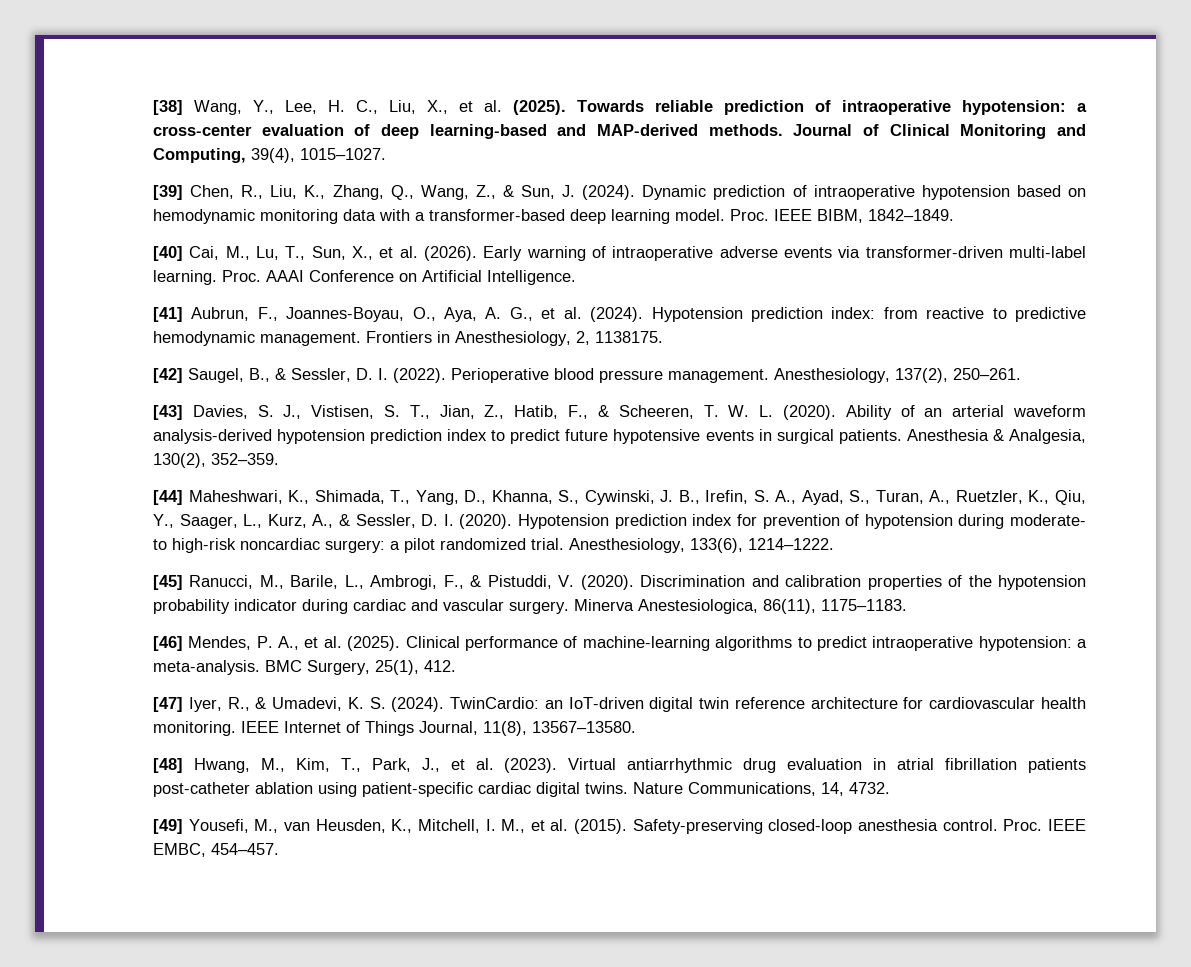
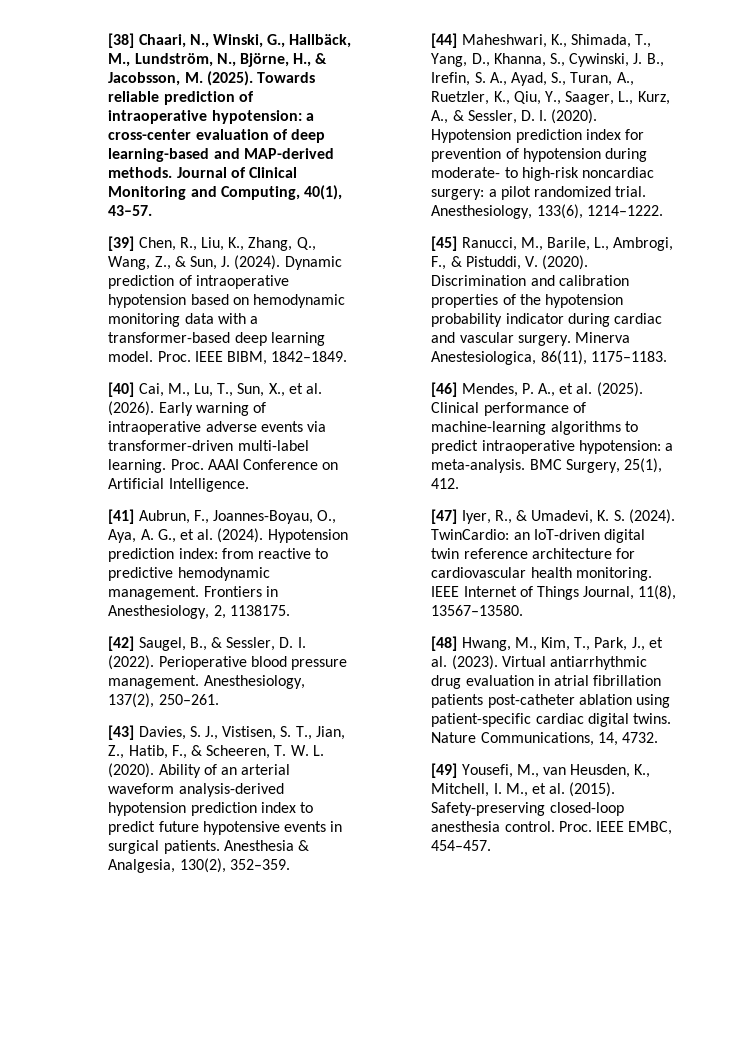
[193,100,502,115] Wang, Y., Lee, H. C., Liu, X., et al. -> [138,34,352,48] [108,53,328,67] [108,72,203,86] Chaari, N., Winski, G., Hallbäck, M., Lundström, N., Björne, H., & Jacobsson, M.
[250,148,386,163] 39(4), 1015–1027. -> [303,185,342,200] [108,205,153,216] 40(1), 43–57.

